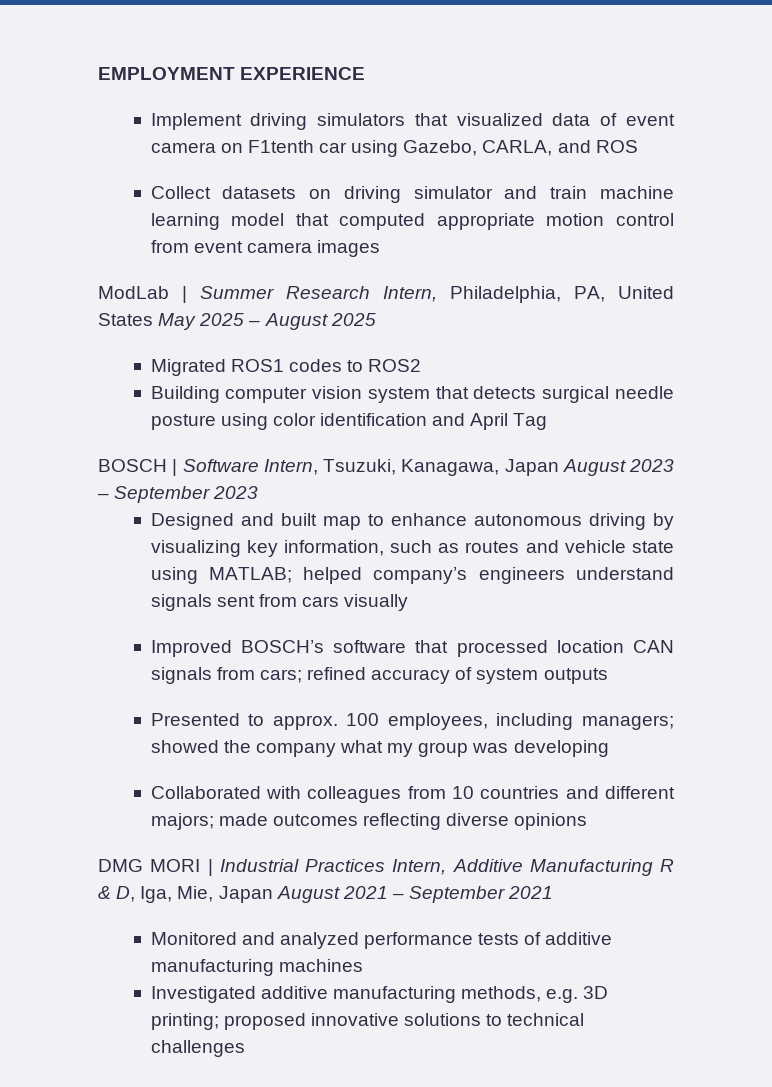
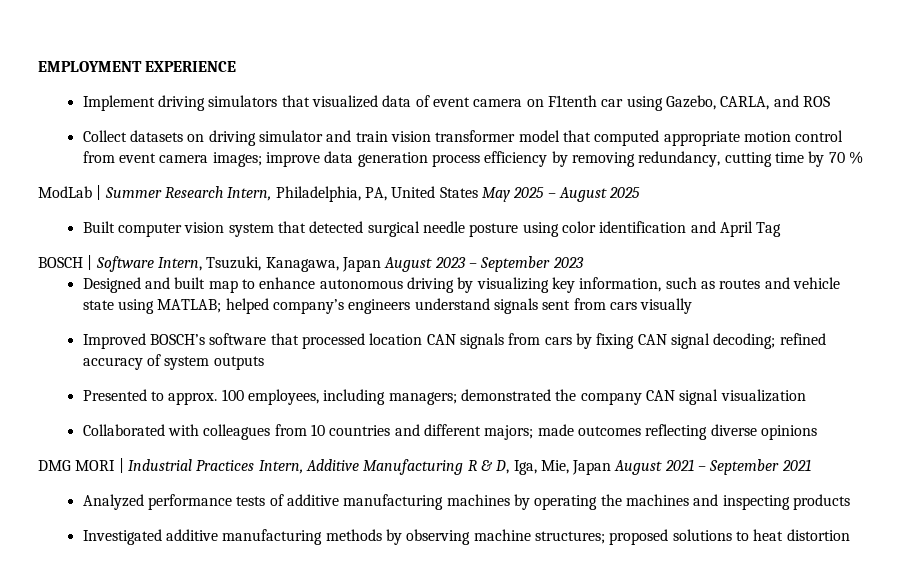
[600,186,674,199] [150,213,220,230] machine learning -> [390,130,516,142] vision transformer
[317,240,381,257] images -> [212,151,863,167] images; improve data generation process efficiency by removing redundancy, cutting time by 70 %
[150,359,422,376] [150,386,220,403] Migrated ROS1 codes to ROS2 // Building -> [82,221,115,233] Built
[473,386,537,399] detects -> [309,221,364,233] detected
[259,669,302,683] cars; -> [544,333,776,349] cars by fixing CAN signal decoding;
[150,740,219,753] showed -> [460,389,551,401] demonstrated
[340,740,609,757] what my group was developing -> [645,389,806,405] CAN signal visualization
[150,932,359,949] Monitored and analyzed -> [82,494,144,510] Analyzed
[150,986,609,1003] [150,1013,585,1030] [150,1040,245,1057] // Investigated additive manufacturing methods, e.g. 3D printing; proposed innovative solutions to technical challenges -> [513,494,850,510] [82,529,850,545] by operating the machines and inspecting products // Investigated additive manufacturing methods by observing machine structures; proposed solutions to heat distortion

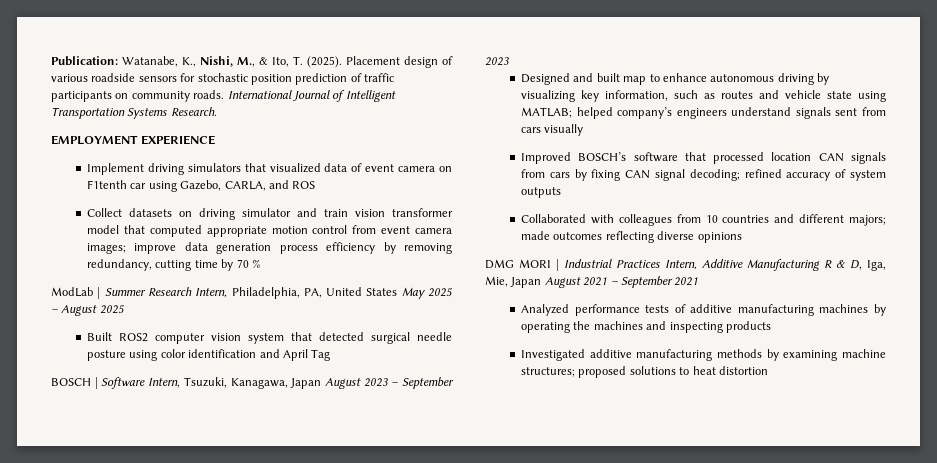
(38, 66) none -> [51,56,453,68] [51,73,394,85] [51,90,396,102] [51,107,217,119] Publication: Watanabe, K., Nishi, M., & Ito, T. (2025). Placement design of various roadside sensors for stochastic position prediction of traffic participants on community roads. International Journal of Intelligent Transportation Systems Research. //
(115, 227) none -> [119,333,149,342] ROS2
[82,389,806,405] // Presented to approx. 100 employees, including managers; demonstrated the company CAN signal visualization -> (562, 192) none
[406,529,471,545] observing -> [783,350,838,361] examining

